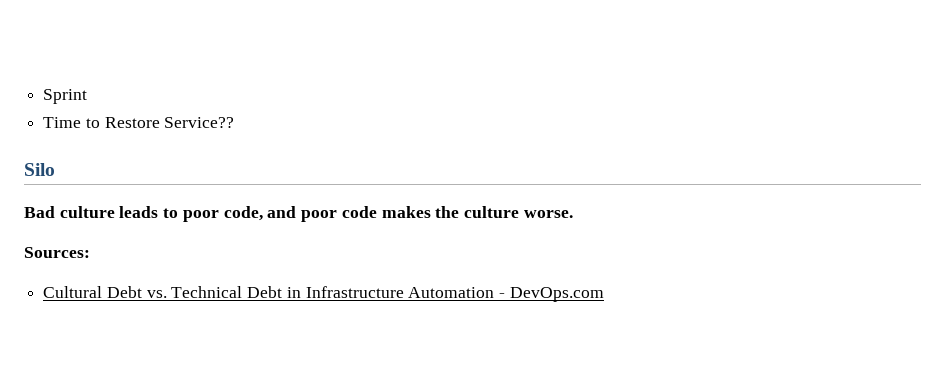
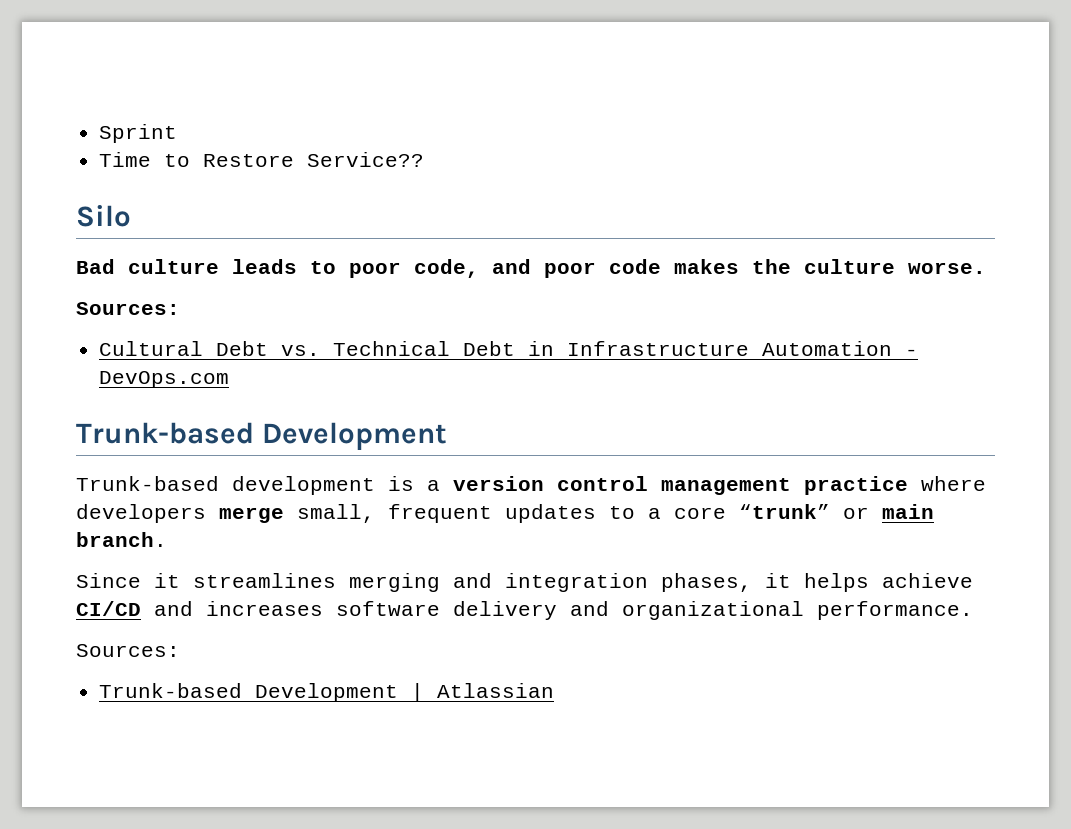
(604, 294) none -> [76,422,447,450] [76,476,986,495] [76,504,934,523] [76,532,167,547] [76,573,973,592] [76,601,973,620] [76,644,180,657] [99,683,555,702] // Trunk-based Development // Trunk-based development is a version control management practice where developers merge small, frequent updates to a core “trunk” or main branch. // Since it streamlines merging and integration phases, it helps achieve CI/CD and increases software delivery and organizational performance. // Sources: // Trunk-based Development | Atlassian

